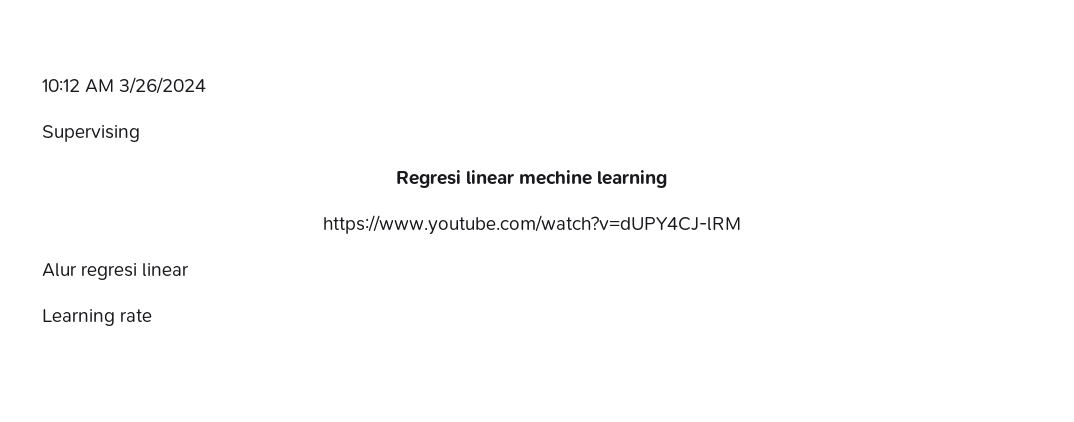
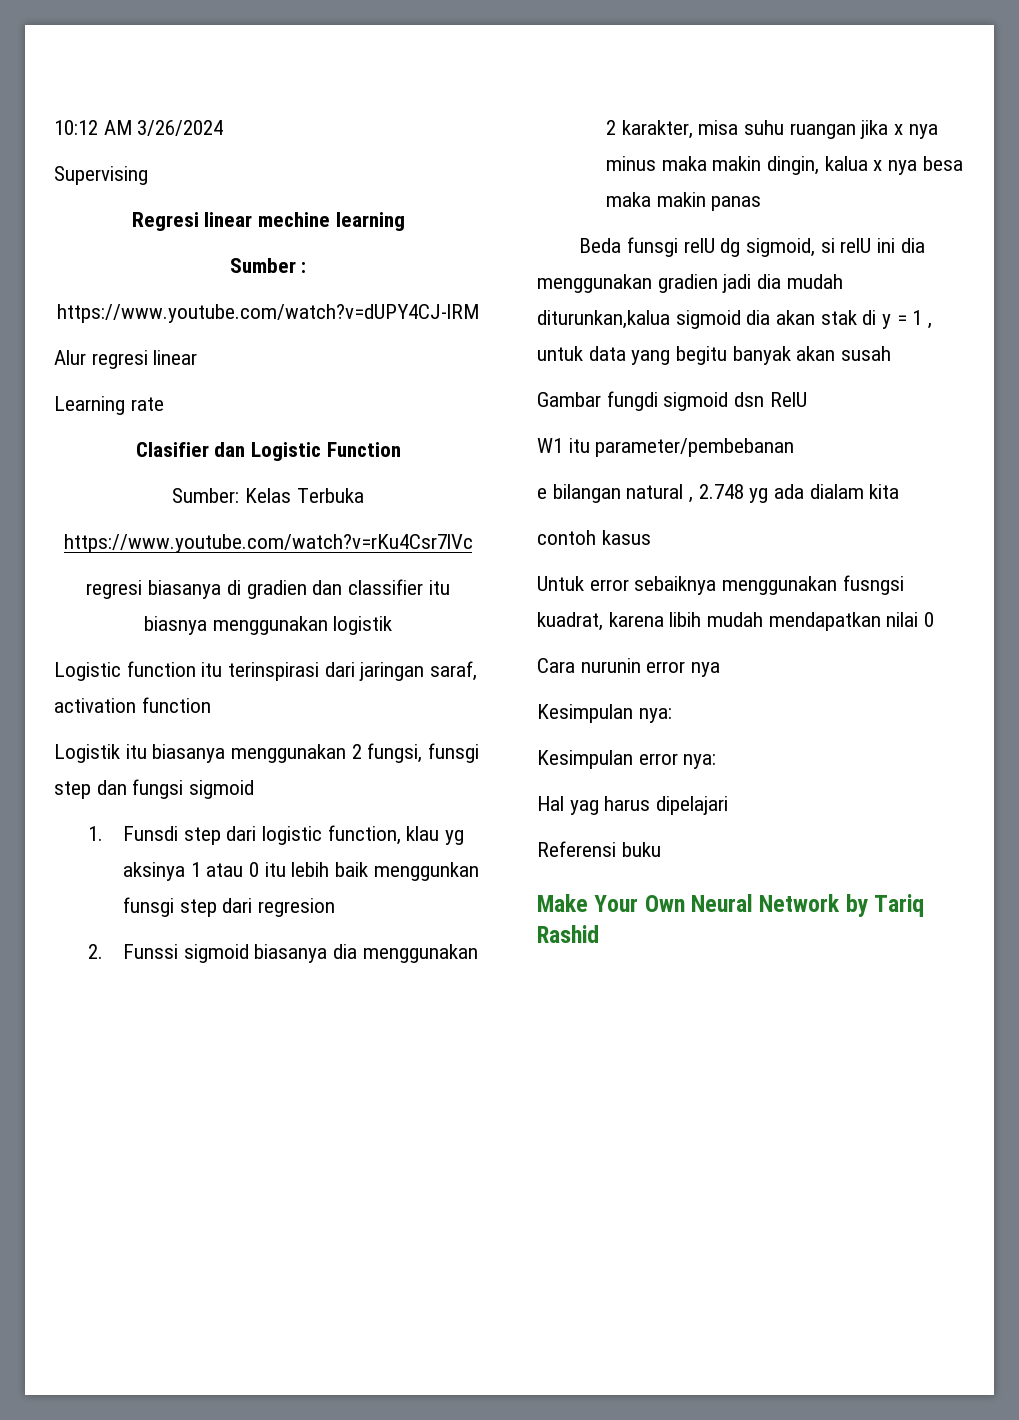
(668, 179) none -> [229,258,307,273] // Sumber :
(153, 315) none -> [135,442,401,461] [172,488,364,503] [63,534,473,553] [86,579,450,599] [143,616,393,635] [54,661,478,681] [54,697,211,713] [54,743,480,763] [54,779,255,799] [88,825,464,845] [122,862,479,881] [122,897,335,917] [88,944,478,963] [605,120,938,139] [605,156,963,175] [605,192,762,211] [579,237,925,257] [537,274,843,293] [537,310,933,329] [537,346,892,365] [537,391,807,411] [537,438,795,457] [537,484,900,503] [537,530,651,545] [537,575,904,595] [537,612,935,631] [537,658,721,677] [537,704,672,723] [537,750,717,769] [537,796,729,815] [537,841,661,857] [537,894,925,917] [537,925,599,943] // Clasifier dan Logistic Function // Sumber: Kelas Terbuka // https://www.youtube.com/watch?v=rKu4Csr7lVc // regresi biasanya di gradien dan classifier itu biasnya menggunakan logistik // Logistic function itu terinspirasi dari jaringan saraf, activation function // Logistik itu biasanya menggunakan 2 fungsi, funsgi step dan fungsi sigmoid // 1. Funsdi step dari logistic function, klau yg aksinya 1 atau 0 itu lebih baik menggunkan funsgi step dari regresion // 2. Funssi sigmoid biasanya dia menggunakan 2 karakter, misa suhu ruangan jika x nya minus maka makin dingin, kalua x nya besa maka makin panas // Beda funsgi relU dg sigmoid, si relU ini dia menggunakan gradien jadi dia mudah diturunkan,kalua sigmoid dia akan stak di y = 1 , untuk data yang begitu banyak akan susah // Gambar fungdi sigmoid dsn RelU // W1 itu parameter/pembebanan // e bilangan natural , 2.748 yg ada dialam kita // contoh kasus // Untuk error sebaiknya menggunakan fusngsi kuadrat, karena libih mudah mendapatkan nilai 0 // Cara nurunin error nya // Kesimpulan nya: // Kesimpulan error nya: // Hal yag harus dipelajari // Referensi buku // Make Your Own Neural Network by Tariq Rashid

